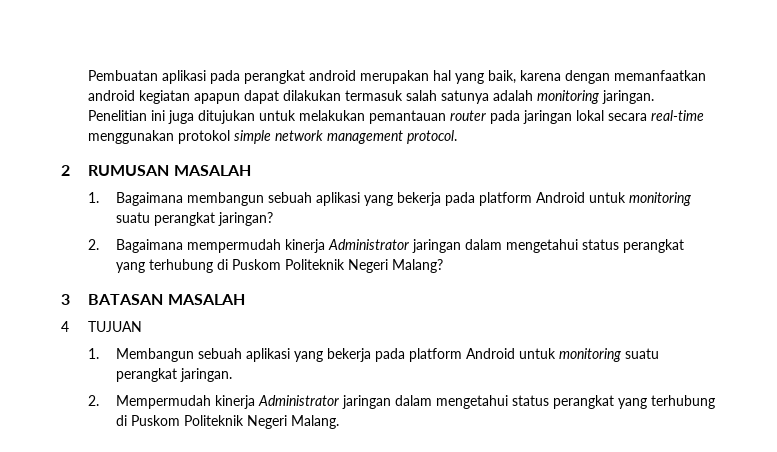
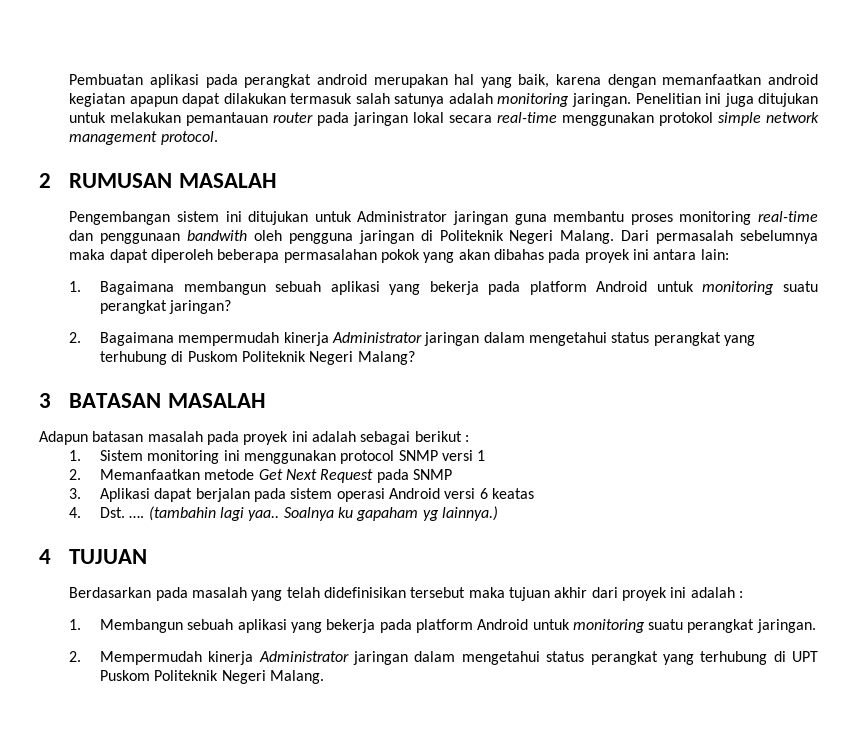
(251, 170) none -> [69,211,819,225] [69,230,819,244] [69,249,729,263] // Pengembangan sistem ini ditujukan untuk Administrator jaringan guna membantu proses monitoring real-time dan penggunaan bandwith oleh pengguna jaringan di Politeknik Negeri Malang. Dari permasalah sebelumnya maka dapat diperoleh beberapa permasalahan pokok yang akan dibahas pada proyek ini antara lain:
[61,321,143,332] 4 TUJUAN -> [39,431,469,445] [69,450,486,464] [69,469,452,483] [69,488,534,502] [69,506,498,521] [39,549,148,564] [69,587,743,601] Adapun batasan masalah pada proyek ini adalah sebagai berikut : // 1. Sistem monitoring ini menggunakan protocol SNMP versi 1 // 2. Memanfaatkan metode Get Next Request pada SNMP // 3. Aplikasi dapat berjalan pada sistem operasi Android versi 6 keatas // 4. Dst. …. (tambahin lagi yaa.. Soalnya ku gapaham yg lainnya.) // 4 TUJUAN // Berdasarkan pada masalah yang telah didefinisikan tersebut maka tujuan akhir dari proyek ini adalah :
(127, 420) none -> [791,651,818,662] UPT

